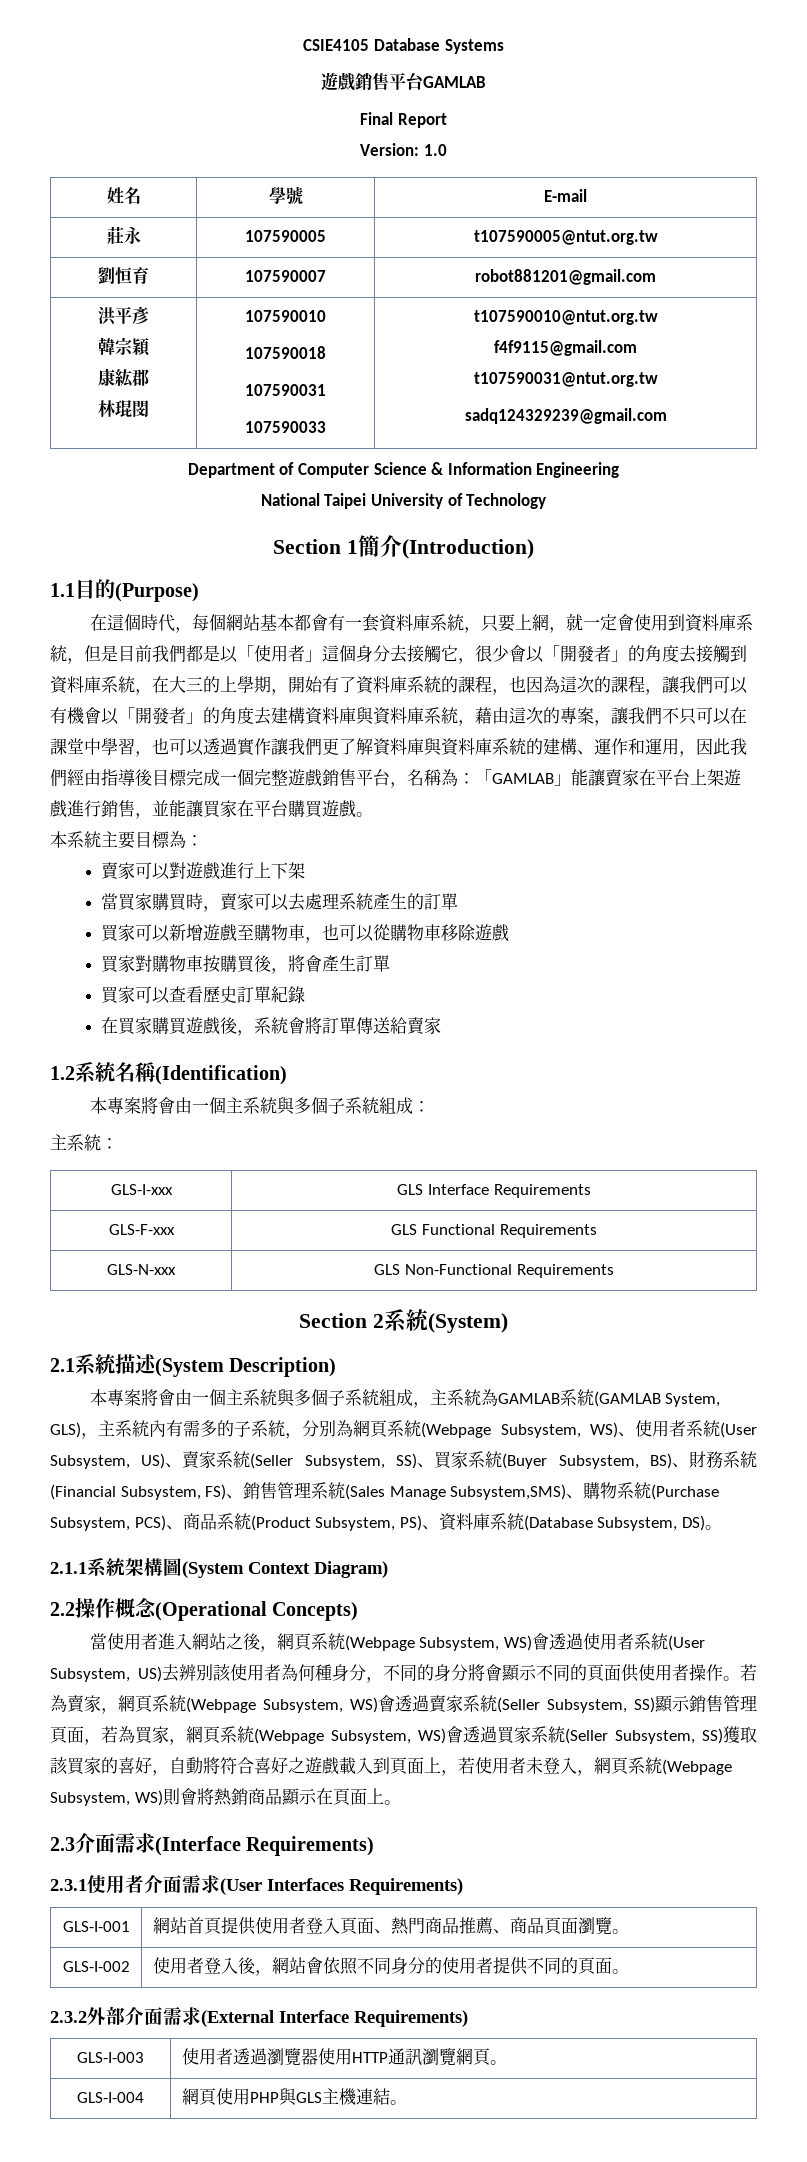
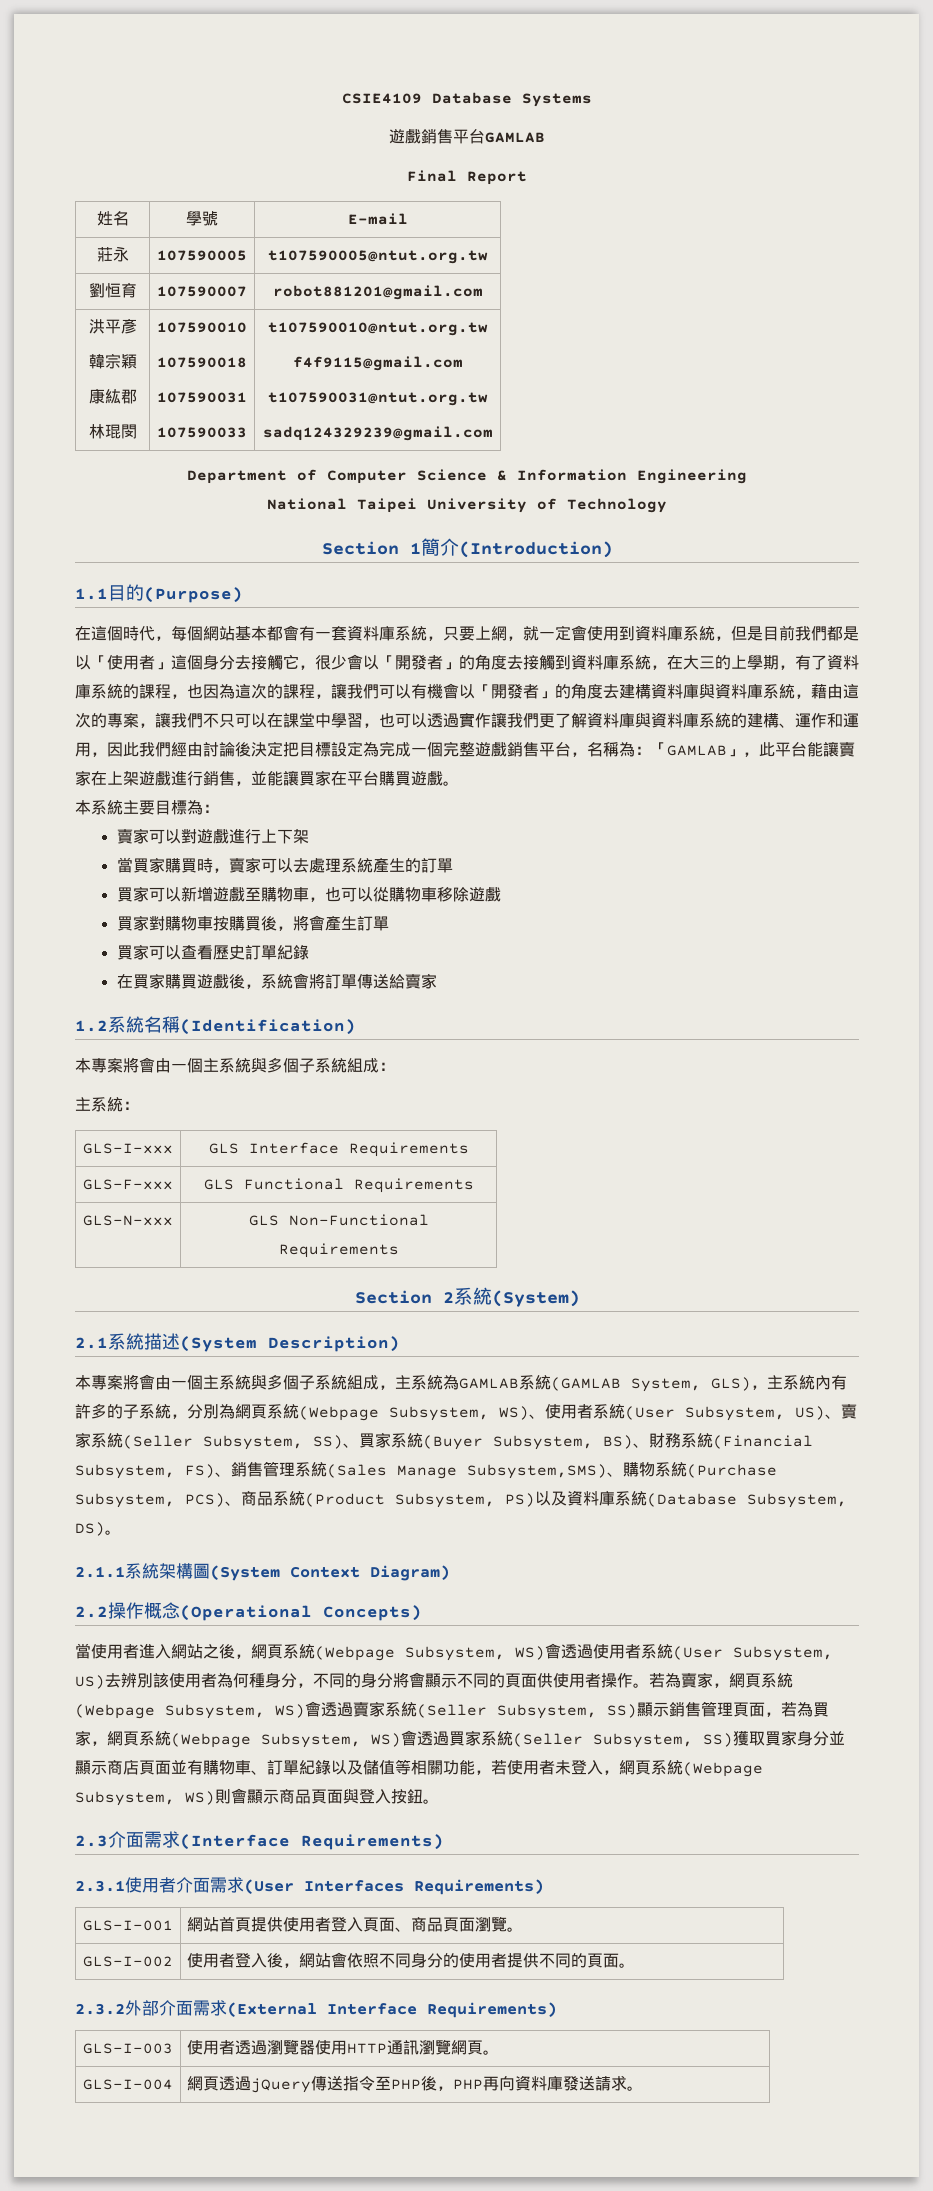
[303,39,370,51] CSIE4105 -> [342,93,422,104] CSIE4109
[360,143,447,156] // Version: 1.0 -> (527, 178) none
[288,676,323,693] 開始 -> (795, 667) none
[101,769,187,786] 指導後目標 -> [203,741,379,757] 討論後決定把目標設定為
(571, 780) none -> [743,742,807,757] ，此平台
[656,769,690,786] 平台 -> (107, 778) none
[183,1420,200,1437] 需 -> [75,1404,91,1419] 許
[421,1525,439,1530] 、 -> [535,1491,567,1506] 以及
[50,1757,441,1776] 該買家的喜好，自動將符合喜好之遊戲載入到頁面上 -> [765,1730,845,1746] [75,1759,475,1775] 買家身分並顯示商店頁面並有購物車、訂單紀錄以及儲值等相關功能
[196,1788,384,1806] 將熱銷商品顯示在頁面上 -> [247,1789,423,1804] 顯示商品頁面與登入按鈕
[390,1917,510,1935] 熱門商品推薦、 -> (412, 1929) none
[215,2088,390,2106] 使用PHP與GLS主機連結 -> [219,2075,628,2093] 透過jQuery傳送指令至PHP後，PHP再向資料庫發送請求

